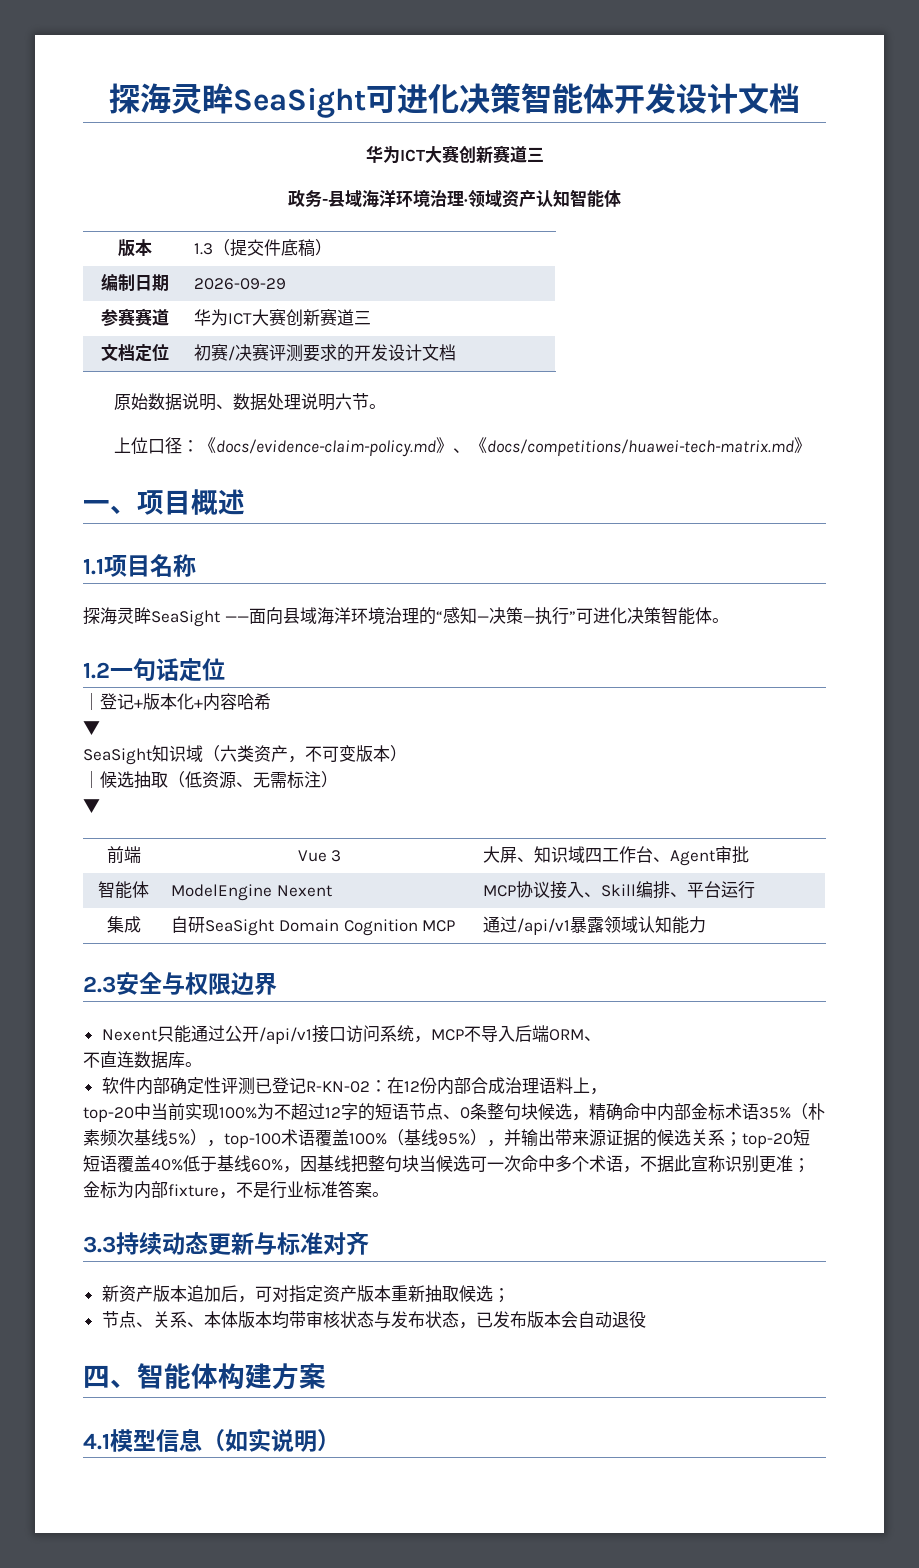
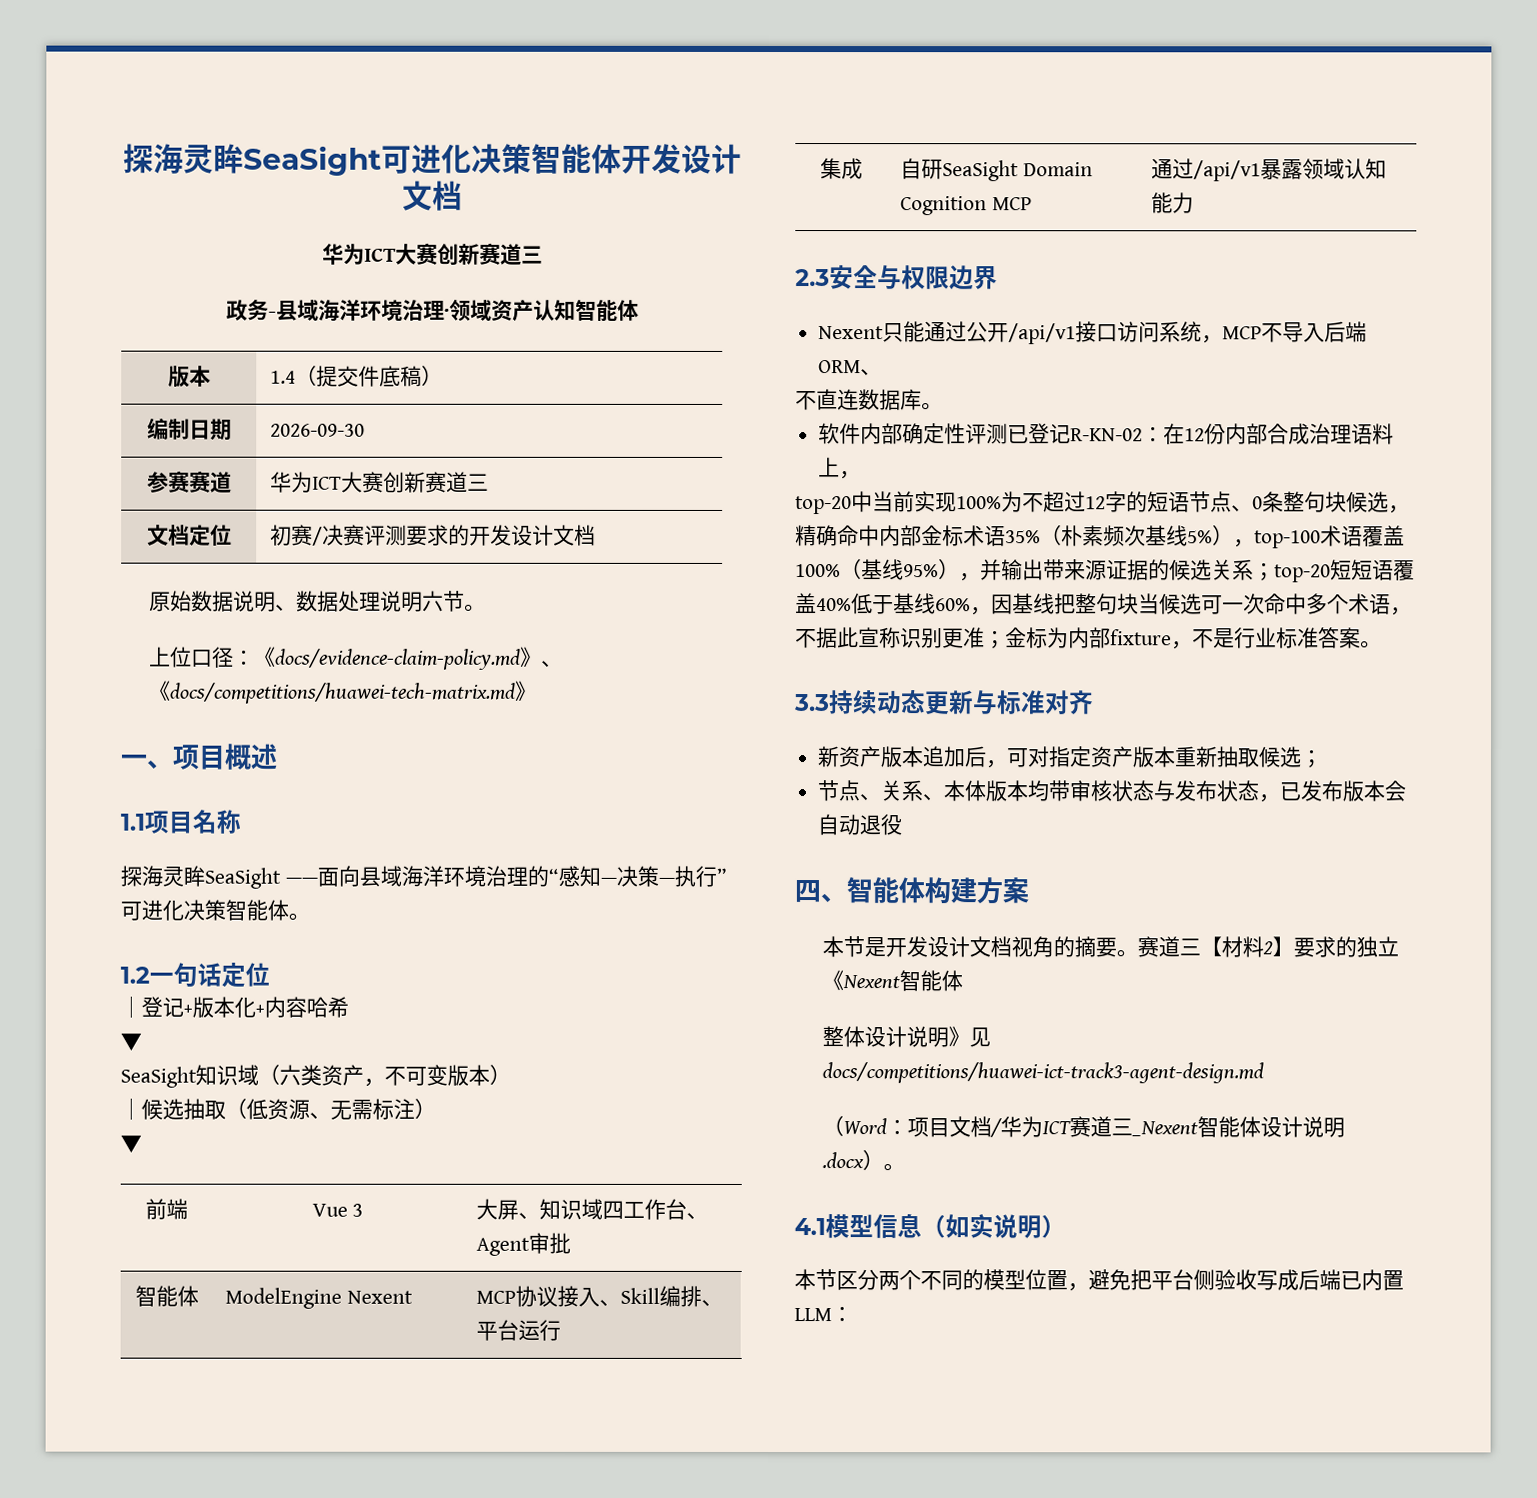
[194,243,214,255] 1.3 -> [270,370,297,384] 1.4
[194,278,287,290] 2026-09-29 -> [270,423,366,437] 2026-09-30
(326, 1376) none -> [821,936,1399,958] [821,970,963,992] [821,1026,991,1048] [821,1062,1264,1084] [821,1116,1345,1138] [821,1150,905,1172] // 本节是开发设计文档视角的摘要。赛道三【材料2】要求的独立《Nexent智能体 // 整体设计说明》见docs/competitions/huawei-ict-track3-agent-design.md // （Word：项目文档/华为ICT赛道三_Nexent智能体设计说明.docx）。
(340, 1440) none -> [794,1269,1404,1292] [794,1306,853,1322] // 本节区分两个不同的模型位置，避免把平台侧验收写成后端已内置LLM：

